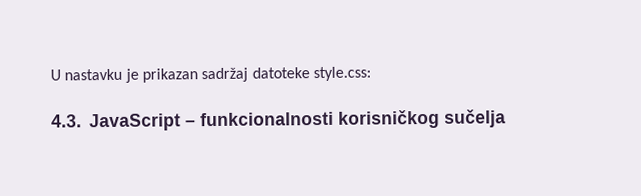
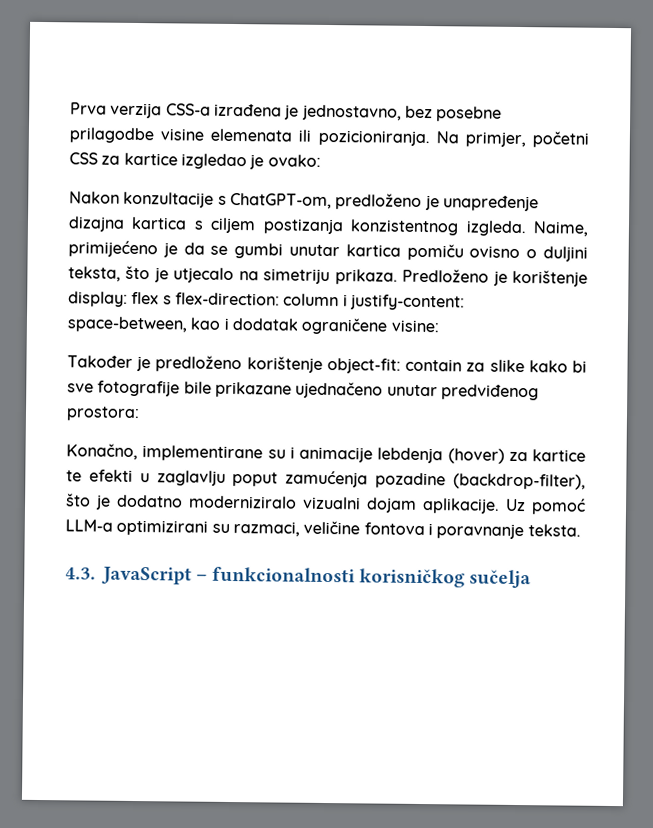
[50,66,371,83] U nastavku je prikazan sadržaj datoteke style.css: -> [70,102,503,122] [69,127,589,148] [69,152,321,170] [69,191,539,212] [68,216,589,237] [68,240,588,262] [68,265,588,287] [68,291,465,311] [67,316,439,335] [67,355,587,374] [67,380,539,401] [66,406,140,422] [66,443,586,464] [66,469,587,490] [66,493,586,515] [65,519,581,540] Prva verzija CSS-a izrađena je jednostavno, bez posebne prilagodbe visine elemenata ili pozicioniranja. Na primjer, početni CSS za kartice izgledao je ovako: // Nakon konzultacije s ChatGPT-om, predloženo je unapređenje dizajna kartica s ciljem postizanja konzistentnog izgleda. Naime, primijećeno je da se gumbi unutar kartica pomiču ovisno o duljini teksta, što je utjecalo na simetriju prikaza. Predloženo je korištenje display: flex s flex-direction: column i justify-content: space-between, kao i dodatak ograničene visine: // Također je predloženo korištenje object-fit: contain za slike kako bi sve fotografije bile prikazane ujednačeno unutar predviđenog prostora: // Konačno, implementirane su i animacije lebdenja (hover) za kartice te efekti u zaglavlju poput zamućenja pozadine (backdrop-filter), što je dodatno moderniziralo vizualni dojam aplikacije. Uz pomoć LLM-a optimizirani su razmaci, veličine fontova i poravnanje teksta.

